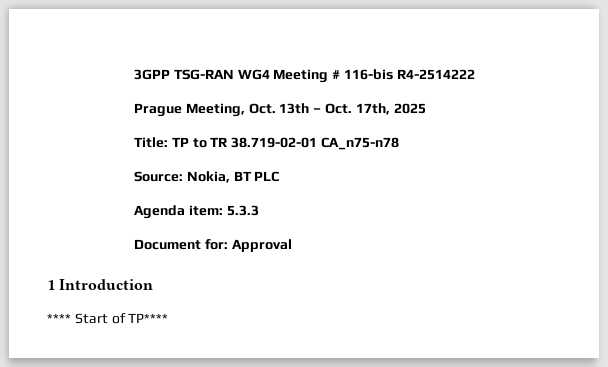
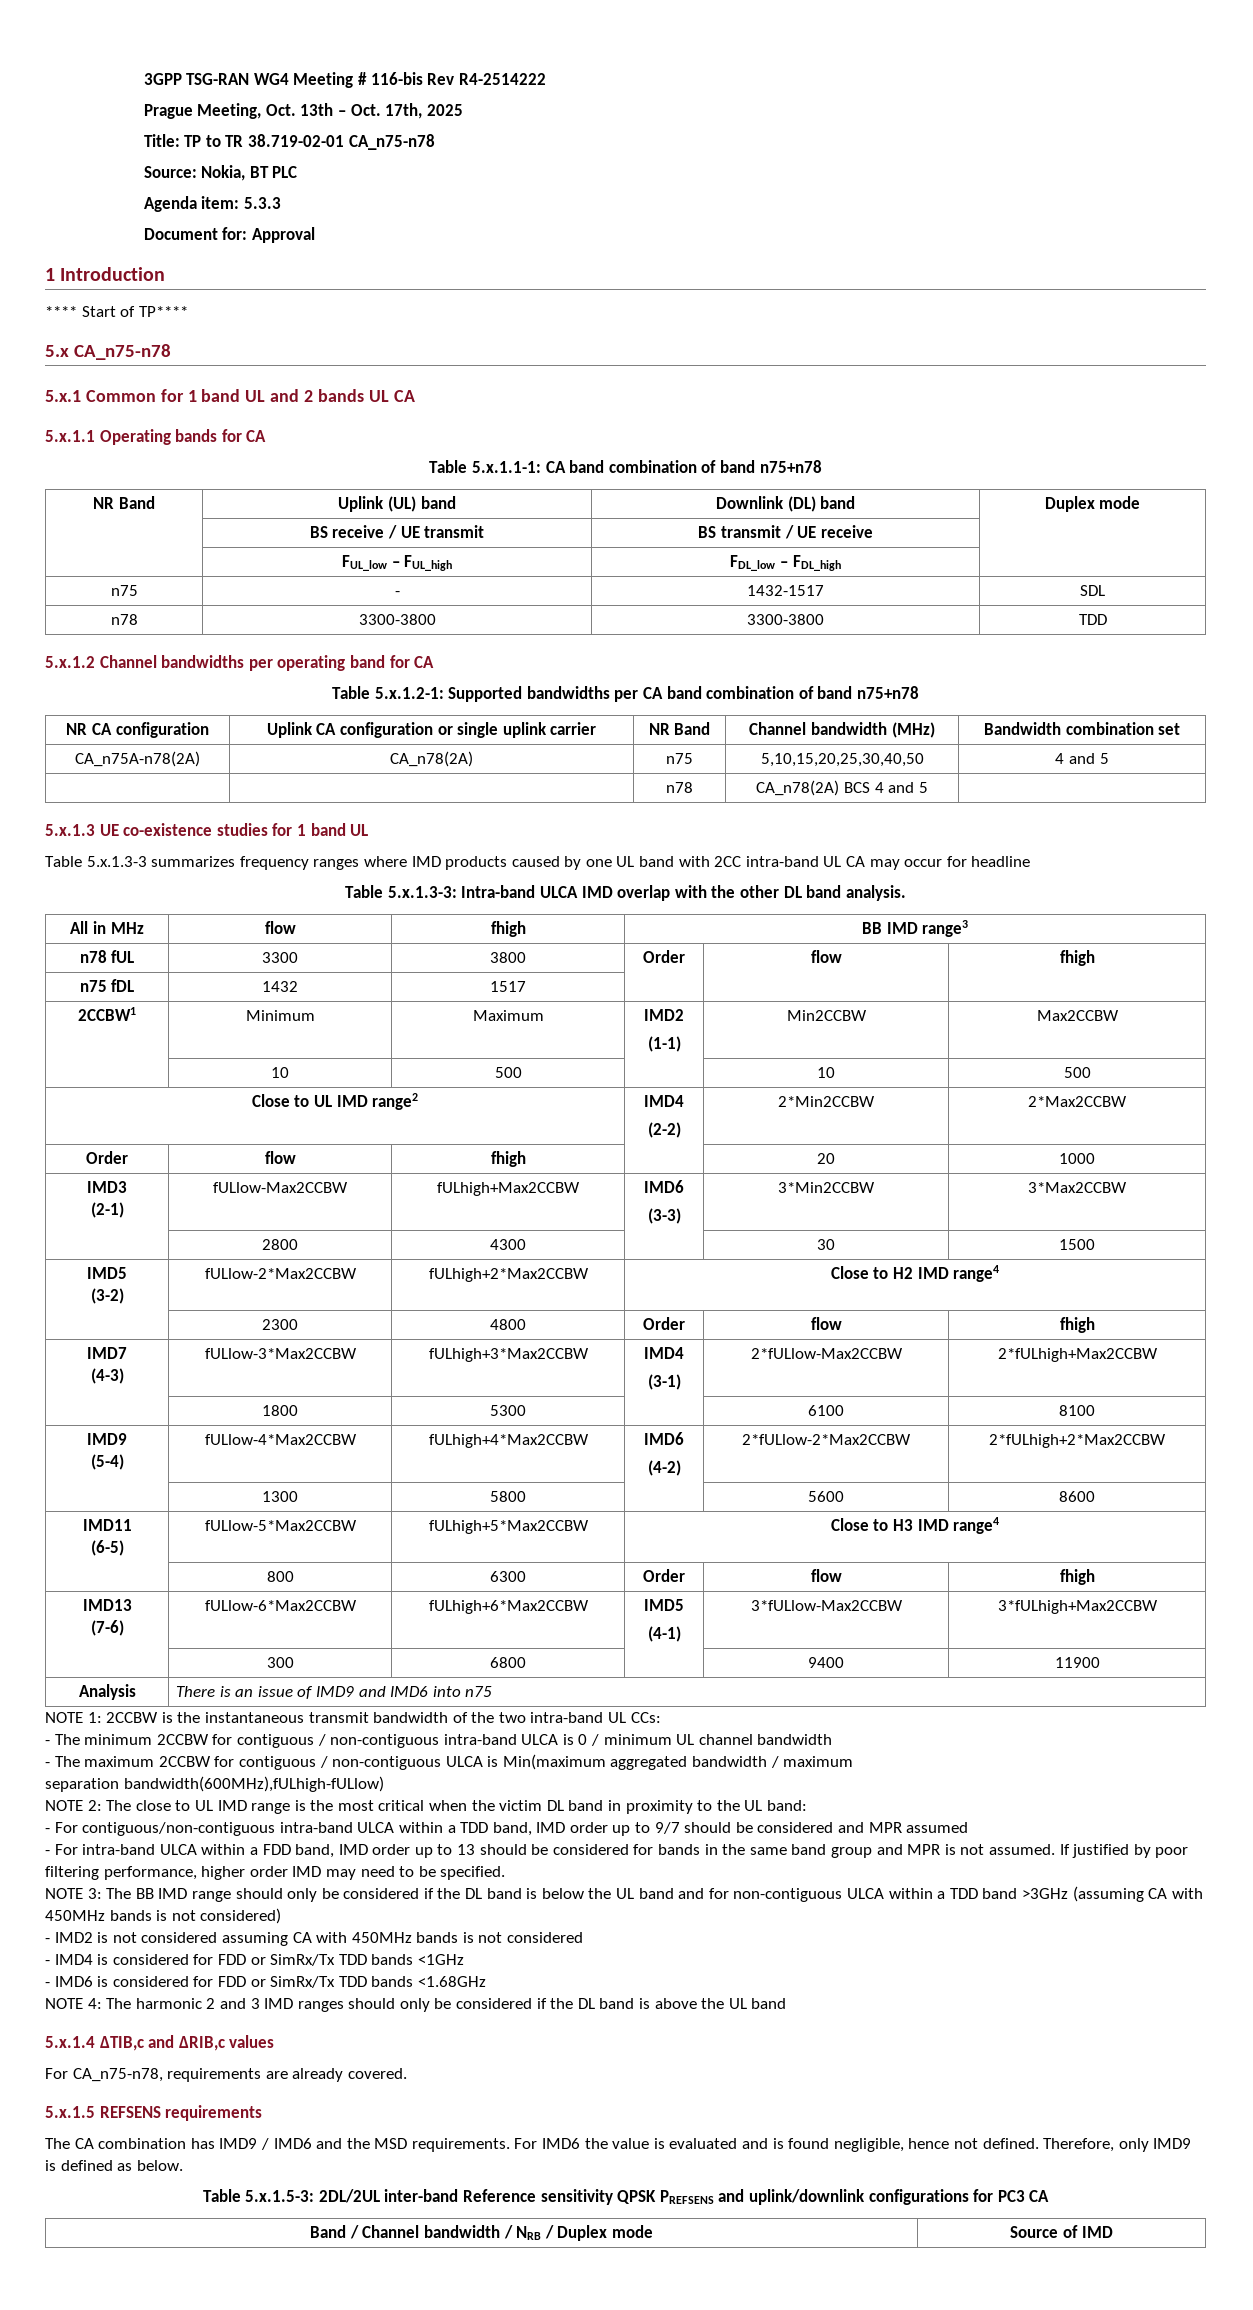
(394, 74) none -> [427,73,455,85] Rev
(169, 318) none -> [45,344,171,360] [45,389,415,402] [45,429,267,445] [429,460,822,473] [93,496,155,509] [338,496,456,512] [715,496,856,512] [1044,496,1141,512] [309,525,485,539] [698,525,873,539] [341,555,453,571] [730,555,841,571] [110,585,138,596] [394,591,400,596] [747,585,824,596] [1080,585,1105,596] [110,614,138,625] [358,614,436,625] [747,614,824,625] [1078,614,1107,625] [45,655,435,671] [332,686,919,702] [66,722,209,738] [266,722,597,738] [648,722,711,735] [749,722,935,738] [983,722,1181,735] [75,751,200,767] [390,751,473,767] [666,753,693,764] [760,753,924,767] [1055,753,1109,764] [666,782,693,793] [756,780,928,796] [45,823,369,836] [45,856,1031,870] [345,885,906,901] [70,921,144,934] [264,921,296,934] [490,921,526,937] [861,920,969,937] [79,950,135,963] [262,952,298,963] [490,952,526,963] [643,950,685,963] [810,950,842,963] [1059,950,1095,966] [79,979,135,992] [262,981,298,992] [490,981,526,992] [78,1007,136,1021] [245,1010,315,1021] [472,1010,544,1021] [644,1009,684,1021] [647,1036,681,1052] [786,1010,867,1021] [1036,1010,1119,1021] [271,1067,289,1078] [494,1067,522,1078] [817,1067,835,1078] [1063,1067,1091,1078] [251,1093,419,1110] [644,1095,684,1107] [647,1122,681,1138] [778,1096,875,1107] [1028,1096,1127,1107] [86,1151,128,1164] [264,1151,296,1164] [490,1151,526,1167] [817,1153,835,1164] [1059,1153,1095,1164] [87,1181,127,1193] [90,1202,124,1218] [213,1182,348,1193] [437,1182,580,1196] [644,1180,684,1193] [647,1208,681,1224] [778,1182,875,1193] [1028,1182,1127,1193] [262,1239,298,1250] [490,1239,526,1250] [817,1239,835,1250] [1059,1239,1095,1250] [87,1267,127,1279] [90,1288,124,1304] [204,1268,357,1279] [428,1268,589,1282] [830,1265,1000,1282] [262,1319,298,1330] [490,1319,526,1330] [643,1317,685,1330] [810,1317,842,1330] [1059,1317,1095,1333] [87,1347,127,1359] [90,1368,124,1384] [204,1348,357,1359] [428,1348,589,1362] [644,1347,684,1359] [647,1374,681,1390] [750,1348,903,1359] [997,1348,1158,1362] [262,1405,298,1416] [490,1405,526,1416] [808,1405,844,1416] [1059,1405,1095,1416] [87,1433,127,1445] [90,1454,124,1470] [204,1434,357,1445] [428,1434,589,1448] [644,1432,684,1445] [647,1460,681,1476] [742,1434,911,1445] [989,1434,1166,1448] [262,1491,298,1502] [490,1491,526,1502] [808,1491,844,1502] [1059,1491,1095,1502] [82,1519,132,1531] [90,1540,124,1556] [204,1520,357,1531] [428,1520,589,1534] [830,1517,1000,1534] [266,1571,294,1582] [490,1571,526,1582] [643,1569,685,1582] [810,1569,842,1582] [1059,1569,1095,1585] [82,1599,132,1611] [90,1620,124,1636] [204,1600,357,1611] [428,1600,589,1614] [644,1599,684,1611] [647,1626,681,1642] [750,1600,903,1611] [997,1600,1158,1614] [266,1657,294,1668] [490,1657,526,1668] [808,1657,844,1668] [1054,1657,1100,1668] [78,1684,136,1700] [176,1686,493,1699] [45,1712,661,1723] [45,1734,833,1748] [45,1754,854,1770] [45,1776,384,1792] [45,1800,807,1814] [45,1822,969,1836] [45,1844,1189,1858] [45,1866,506,1880] [45,1886,1203,1902] [45,1908,282,1924] [45,1932,584,1946] [45,1954,464,1966] [45,1976,486,1988] [45,1998,787,2012] [45,2035,275,2051] [45,2068,407,2082] [45,2105,263,2121] [45,2138,1192,2152] [45,2160,183,2171] [202,2189,1050,2205] [310,2225,653,2241] [1010,2225,1113,2238] // 5.x CA_n75-n78 // 5.x.1 Common for 1 band UL and 2 bands UL CA // 5.x.1.1 Operating bands for CA // Table 5.x.1.1-1: CA band combination of band n75+n78 // NR Band | Uplink (UL) band | Downlink (DL) band | Duplex mode // | BS receive / UE transmit | BS transmit / UE receive | // | FUL_low – FUL_high | FDL_low – FDL_high | // n75 | - | 1432-1517 | SDL // n78 | 3300-3800 | 3300-3800 | TDD // 5.x.1.2 Channel bandwidths per operating band for CA // Table 5.x.1.2-1: Supported bandwidths per CA band combination of band n75+n78 // NR CA configuration | Uplink CA configuration or single uplink carrier | NR Band | Channel bandwidth (MHz) | Bandwidth combination set // CA_n75A-n78(2A) | CA_n78(2A) | n75 | 5,10,15,20,25,30,40,50 | 4 and 5 // | | n78 | CA_n78(2A) BCS 4 and 5 | // 5.x.1.3 UE co-existence studies for 1 band UL // Table 5.x.1.3-3 summarizes frequency ranges where IMD products caused by one UL band with 2CC intra-band UL CA may occur for headline // Table 5.x.1.3-3: Intra-band ULCA IMD overlap with the other DL band analysis. // All in MHz | flow | fhigh | BB IMD range3 // n78 fUL | 3300 | 3800 | Order | flow | fhigh // n75 fDL | 1432 | 1517 | | | // 2CCBW1 | Minimum | Maximum | IMD2 // (1-1) | Min2CCBW | Max2CCBW // | 10 | 500 | | 10 | 500 // Close to UL IMD range2 | IMD4 // (2-2) | 2*Min2CCBW | 2*Max2CCBW // Order | flow | fhigh | | 20 | 1000 // IMD3 // (2-1) | fULlow-Max2CCBW | fULhigh+Max2CCBW | IMD6 // (3-3) | 3*Min2CCBW | 3*Max2CCBW // | 2800 | 4300 | | 30 | 1500 // IMD5 // (3-2) | fULlow-2*Max2CCBW | fULhigh+2*Max2CCBW | Close to H2 IMD range4 // | 2300 | 4800 | Order | flow | fhigh // IMD7 // (4-3) | fULlow-3*Max2CCBW | fULhigh+3*Max2CCBW | IMD4 // (3-1) | 2*fULlow-Max2CCBW | 2*fULhigh+Max2CCBW // | 1800 | 5300 | | 6100 | 8100 // IMD9 // (5-4) | fULlow-4*Max2CCBW | fULhigh+4*Max2CCBW | IMD6 // (4-2) | 2*fULlow-2*Max2CCBW | 2*fULhigh+2*Max2CCBW // | 1300 | 5800 | | 5600 | 8600 // IMD11 // (6-5) | fULlow-5*Max2CCBW | fULhigh+5*Max2CCBW | Close to H3 IMD range4 // | 800 | 6300 | Order | flow | fhigh // IMD13 // (7-6) | fULlow-6*Max2CCBW | fULhigh+6*Max2CCBW | IMD5 // (4-1) | 3*fULlow-Max2CCBW | 3*fULhigh+Max2CCBW // | 300 | 6800 | | 9400 | 11900 // Analysis | There is an issue of IMD9 and IMD6 into n75 // NOTE 1: 2CCBW is the instantaneous transmit bandwidth of the two intra-band UL CCs: // - The minimum 2CCBW for contiguous / non-contiguous intra-band ULCA is 0 / minimum UL channel bandwidth // - The maximum 2CCBW for contiguous / non-contiguous ULCA is Min(maximum aggregated bandwidth / maximum // separation bandwidth(600MHz),fULhigh-fULlow) // NOTE 2: The close to UL IMD range is the most critical when the victim DL band in proximity to the UL band: // - For contiguous/non-contiguous intra-band ULCA within a TDD band, IMD order up to 9/7 should be considered and MPR assumed // - For intra-band ULCA within a FDD band, IMD order up to 13 should be considered for bands in the same band group and MPR is not assumed. If justified by poor filtering performance, higher order IMD may need to be specified. // NOTE 3: The BB IMD range should only be considered if the DL band is below the UL band and for non-contiguous ULCA within a TDD band >3GHz (assuming CA with 450MHz bands is not considered) // - IMD2 is not considered assuming CA with 450MHz bands is not considered // - IMD4 is considered for FDD or SimRx/Tx TDD bands <1GHz // - IMD6 is considered for FDD or SimRx/Tx TDD bands <1.68GHz // NOTE 4: The harmonic 2 and 3 IMD ranges should only be considered if the DL band is above the UL band // 5.x.1.4 ∆TIB,c and ∆RIB,c values // For CA_n75-n78, requirements are already covered. // 5.x.1.5 REFSENS requirements // The CA combination has IMD9 / IMD6 and the MSD requirements. For IMD6 the value is evaluated and is found negligible, hence not defined. Therefore, only IMD9 is defined as below. // Table 5.x.1.5-3: 2DL/2UL inter-band Reference sensitivity QPSK PREFSENS and uplink/downlink configurations for PC3 CA // Band / Channel bandwidth / NRB / Duplex mode | Source of IMD

